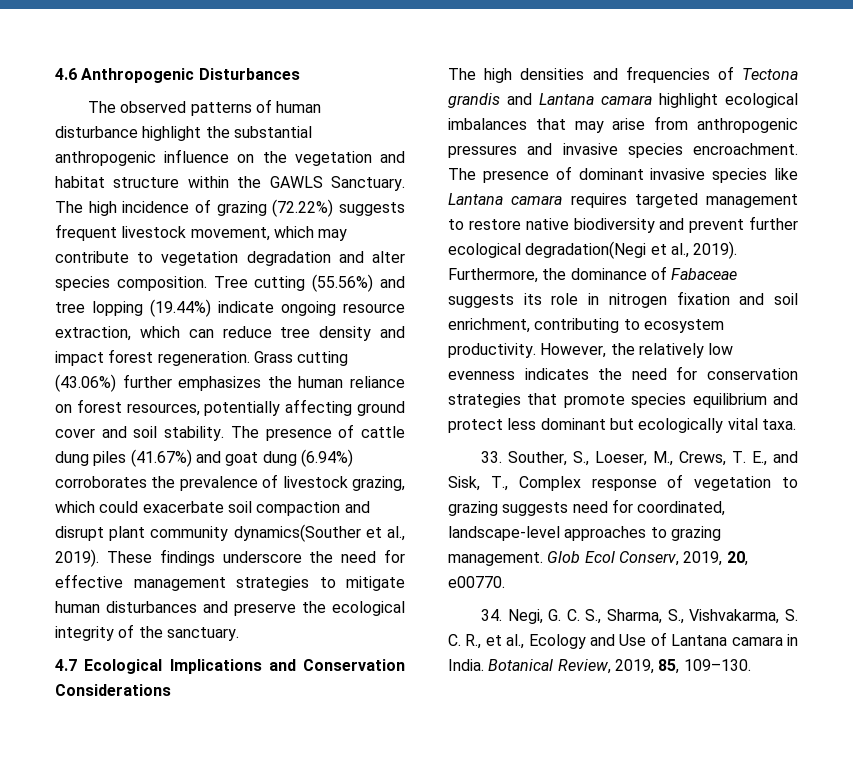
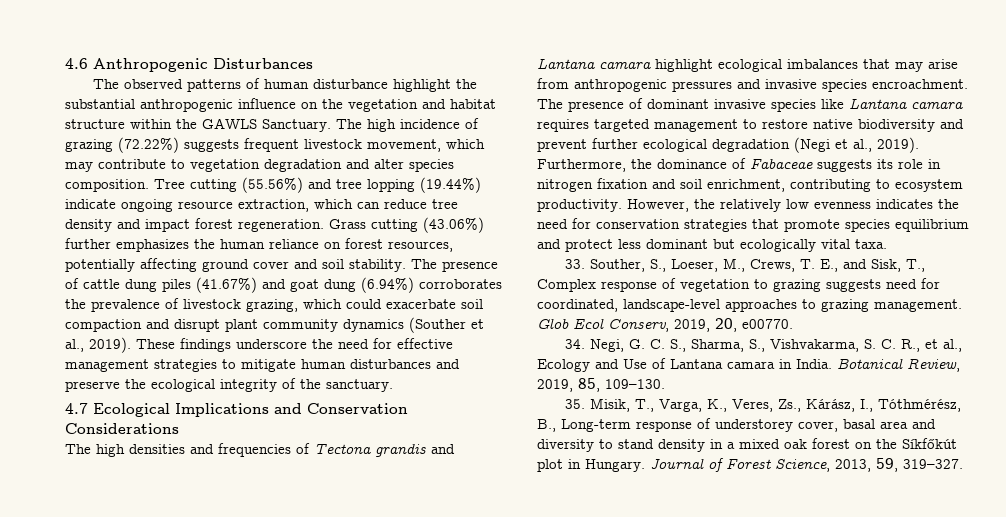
[233,524,361,542] dynamics(Souther -> [343,317,466,333] dynamics (Souther
[525,241,647,259] degradation(Negi -> [712,137,830,153] degradation (Negi
(751, 665) none -> [565,398,962,412] [537,418,936,432] [537,438,957,452] [537,458,963,472] // 35. Misik, T., Varga, K., Veres, Zs., Kárász, I., Tóthmérész, B., Long-term response of understorey cover, basal area and diversity to stand density in a mixed oak forest on the Síkfőkút plot in Hungary. Journal of Forest Science, 2013, 59, 319–327.

